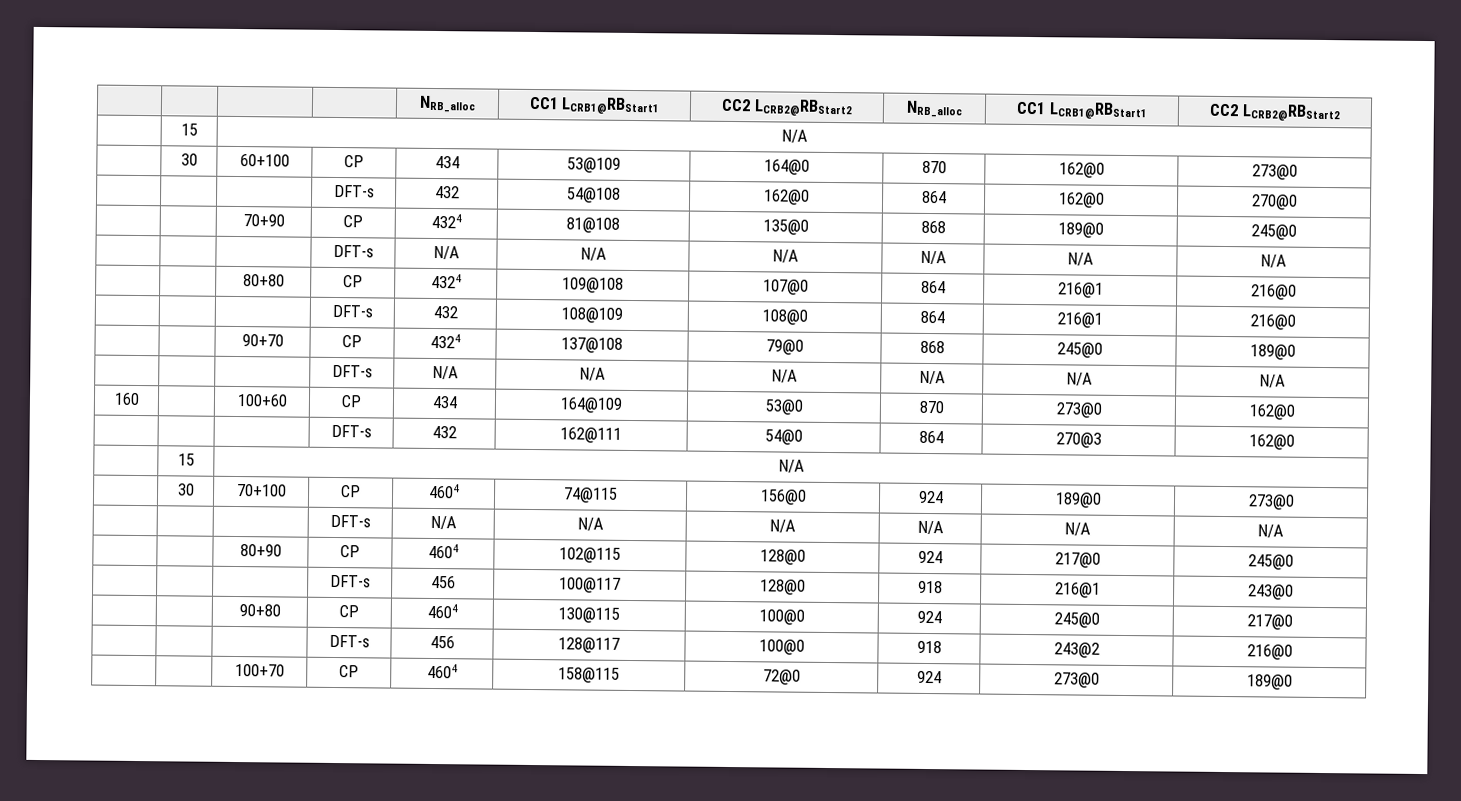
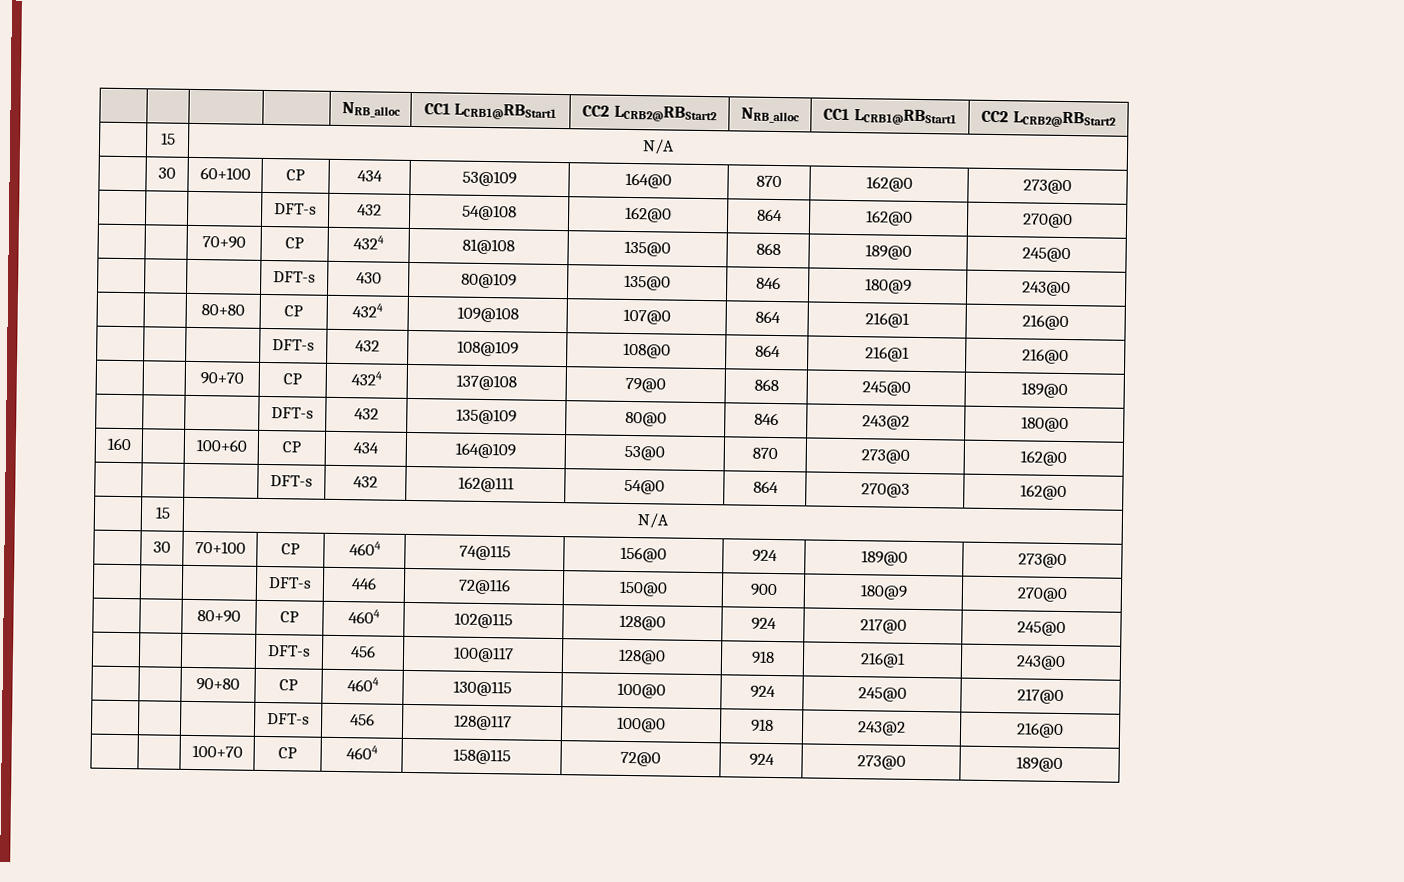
[432,245,460,260] [579,247,607,261] [772,249,799,263] [919,250,947,265] [1067,252,1094,266] [1260,254,1287,268] N/A | N/A | N/A | N/A | N/A | N/A -> [355,272,382,284] [460,272,517,289] [624,274,671,291] [755,276,781,290] [864,278,912,294] [1022,281,1071,297] 430 | 80@109 | 135@0 | 846 | 180@9 | 243@0
[431,365,459,380] [578,367,606,381] [771,369,798,383] [918,370,946,385] [1066,372,1093,386] [1259,374,1286,388] N/A | N/A | N/A | N/A | N/A | N/A -> [354,408,379,420] [455,408,517,425] [624,411,667,427] [753,412,779,426] [862,415,910,430] [1020,416,1069,433] 432 | 135@109 | 80@0 | 846 | 243@2 | 180@0
[429,515,457,530] [576,517,604,531] [769,519,796,533] [916,520,944,535] [1064,522,1091,536] [1257,524,1284,538] N/A | N/A | N/A | N/A | N/A | N/A -> [351,577,377,590] [457,578,511,595] [618,580,668,597] [749,583,778,597] [859,584,908,600] [1016,587,1068,603] 446 | 72@116 | 150@0 | 900 | 180@9 | 270@0

